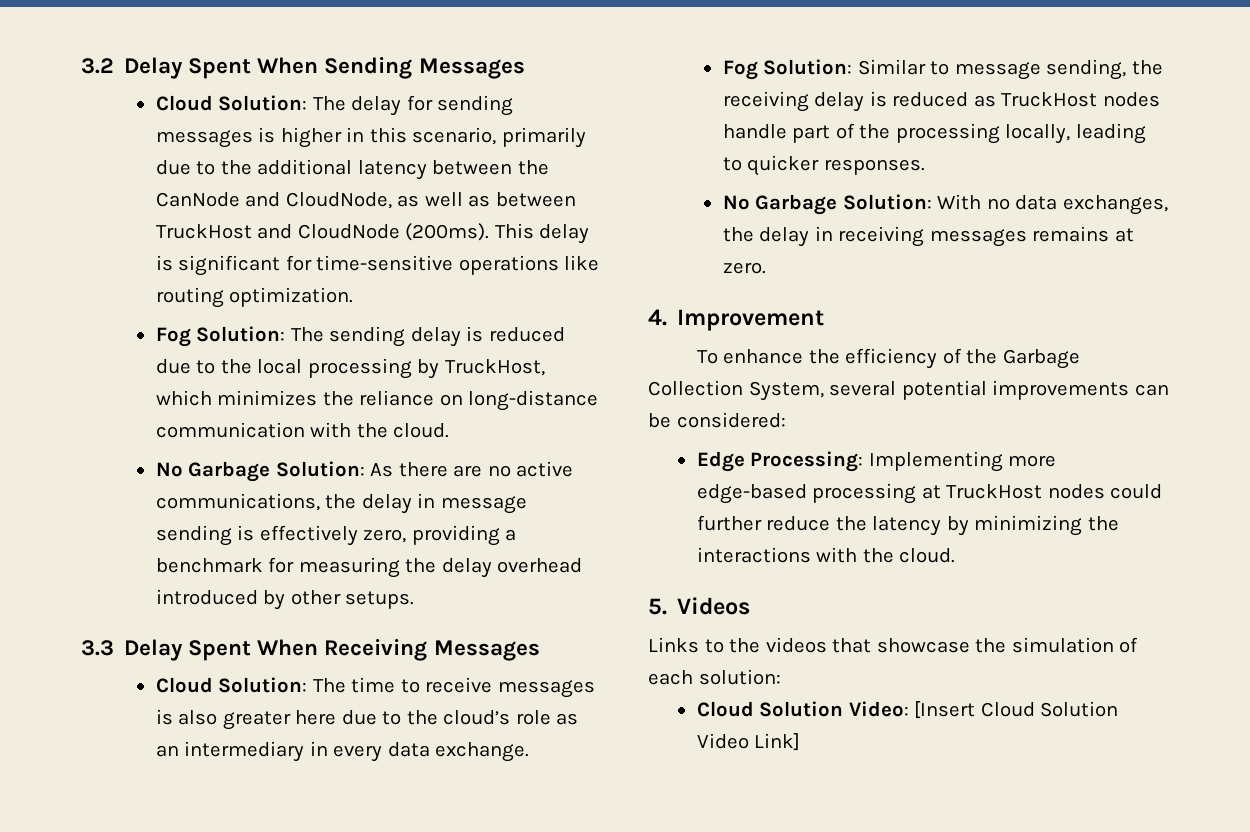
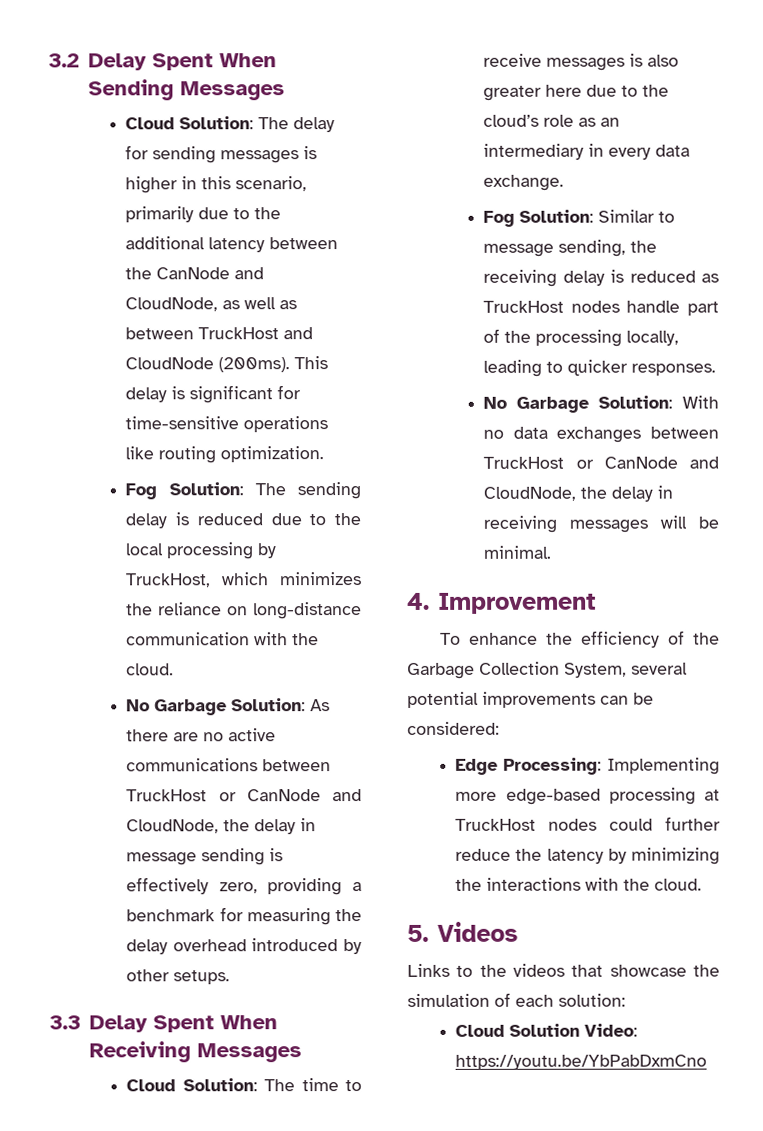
[155,493,320,511] communications, -> [126,758,332,772] [126,789,362,802] [126,819,220,834] communications between TruckHost or CanNode and CloudNode,
[1062,195,1168,215] exchanges, -> [556,426,719,443] [483,456,719,469] [483,486,577,501] exchanges between TruckHost or CanNode and CloudNode,
[1032,226,1134,242] [722,262,766,274] remains at zero. -> [660,515,719,529] [483,545,552,559] will be minimal.
[914,701,1119,719] [696,733,801,751] [Insert Cloud Solution Video Link] -> [455,1054,708,1070] https://youtu.be/YbPabDxmCno

